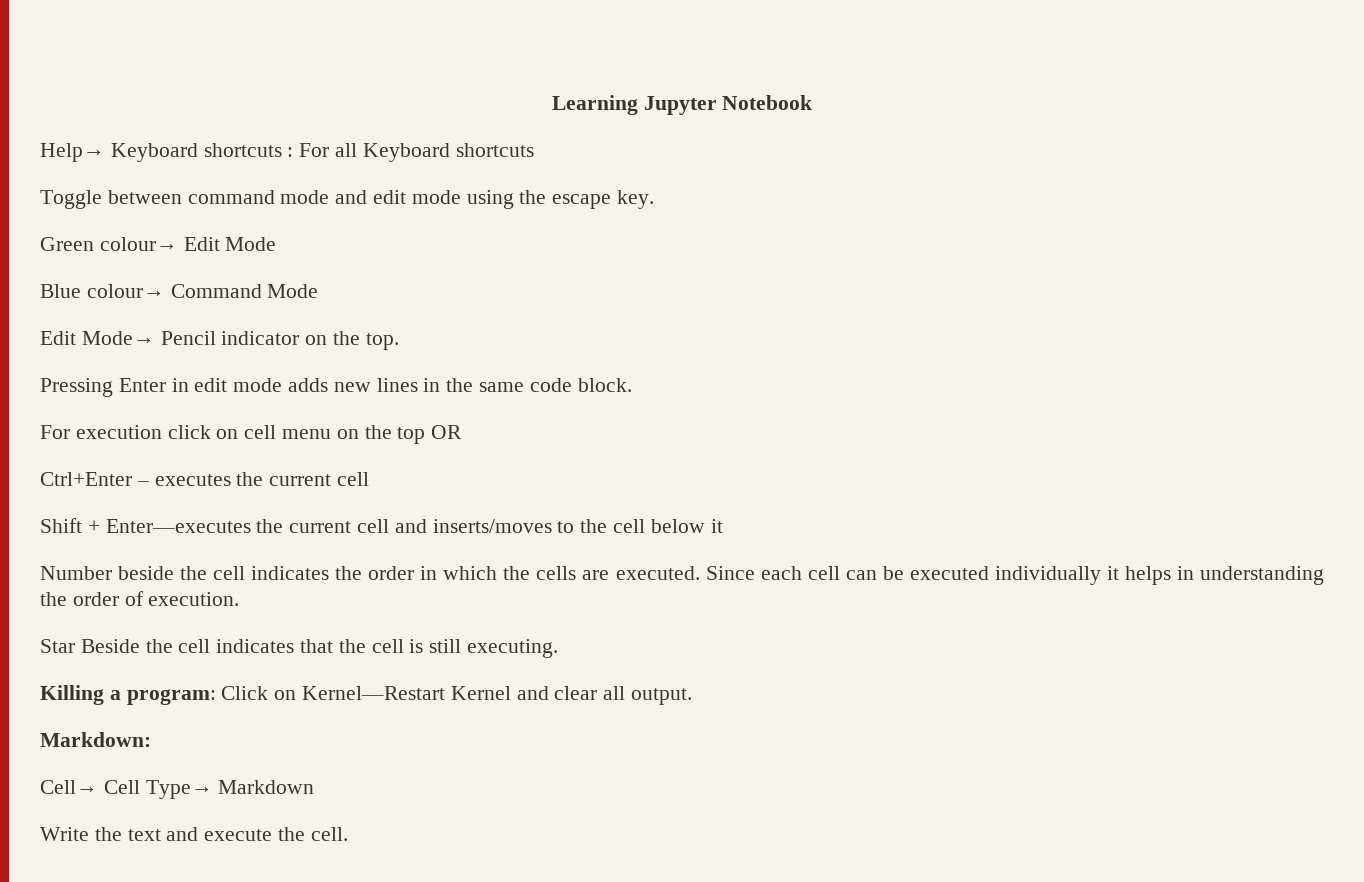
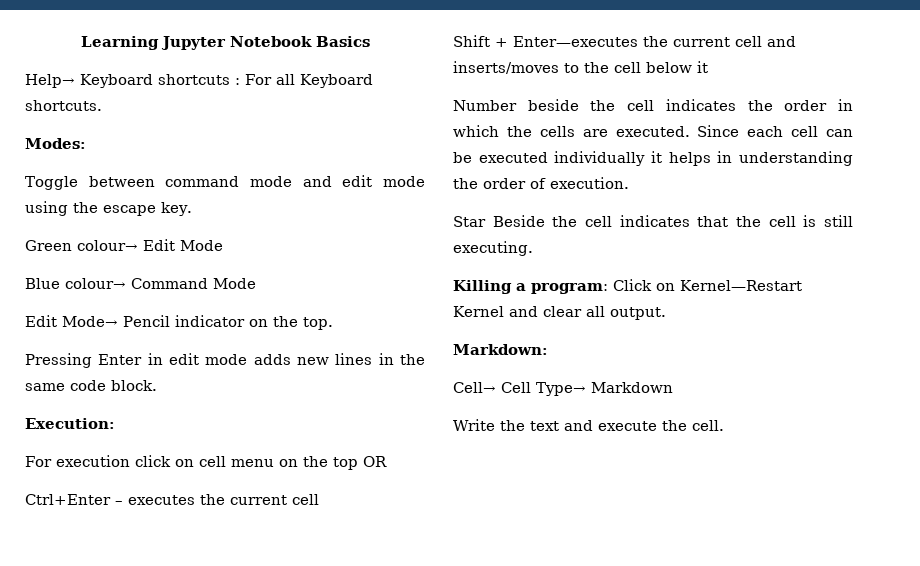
(813, 102) none -> [315,36,370,47] Basics
[455,143,534,157] shortcuts -> [25,100,102,111] [25,138,86,149] shortcuts. // Modes:
(632, 385) none -> [25,418,115,429] // Execution:

